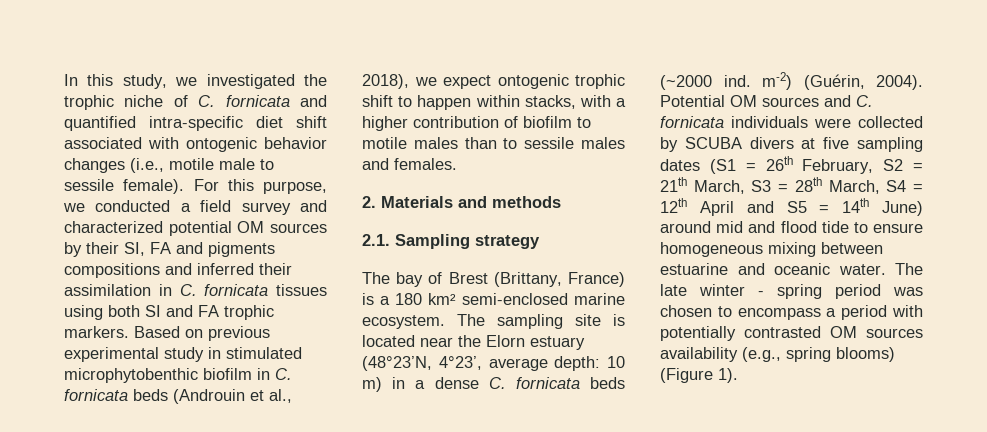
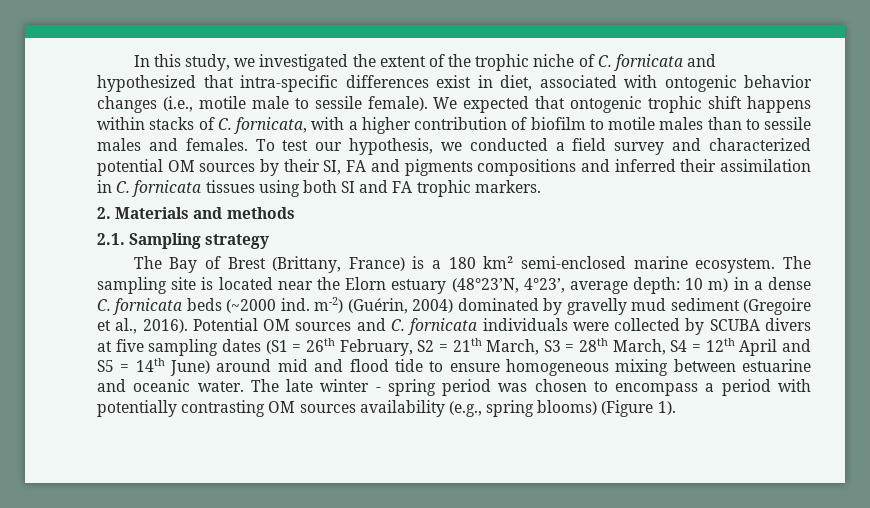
(327, 80) none -> [379,54,472,67] extent of the
[64,116,327,131] quantified intra-specific diet shift -> [97,75,532,92] hypothesized that intra-specific differences exist in diet,
[193,179,327,194] For this purpose, -> [433,96,811,113] [97,117,811,134] [97,138,434,155] We expected that ontogenic trophic shift happens within stacks of C. fornicata, with a higher contribution of biofilm to motile males than to sessile males and females. To test our hypothesis,
[134,326,270,341] [64,347,302,362] [64,368,292,383] [64,389,292,404] [362,74,625,89] [362,95,626,110] [362,116,591,131] [362,137,625,149] [362,158,457,170] Based on previous experimental study in stimulated microphytobenthic biofilm in C. fornicata beds (Androuin et al., 2018), we expect ontogenic trophic shift to happen within stacks, with a higher contribution of biofilm to motile males than to sessile males and females. -> (541, 186) none
[396,272,424,287] bay -> [169,257,198,273] Bay
[876,75,923,90] 2004). -> [412,298,811,315] [97,318,188,334] 2004) dominated by gravelly mud sediment (Gregoire et al., 2016).
[744,326,821,338] contrasted -> [181,400,266,417] contrasting

